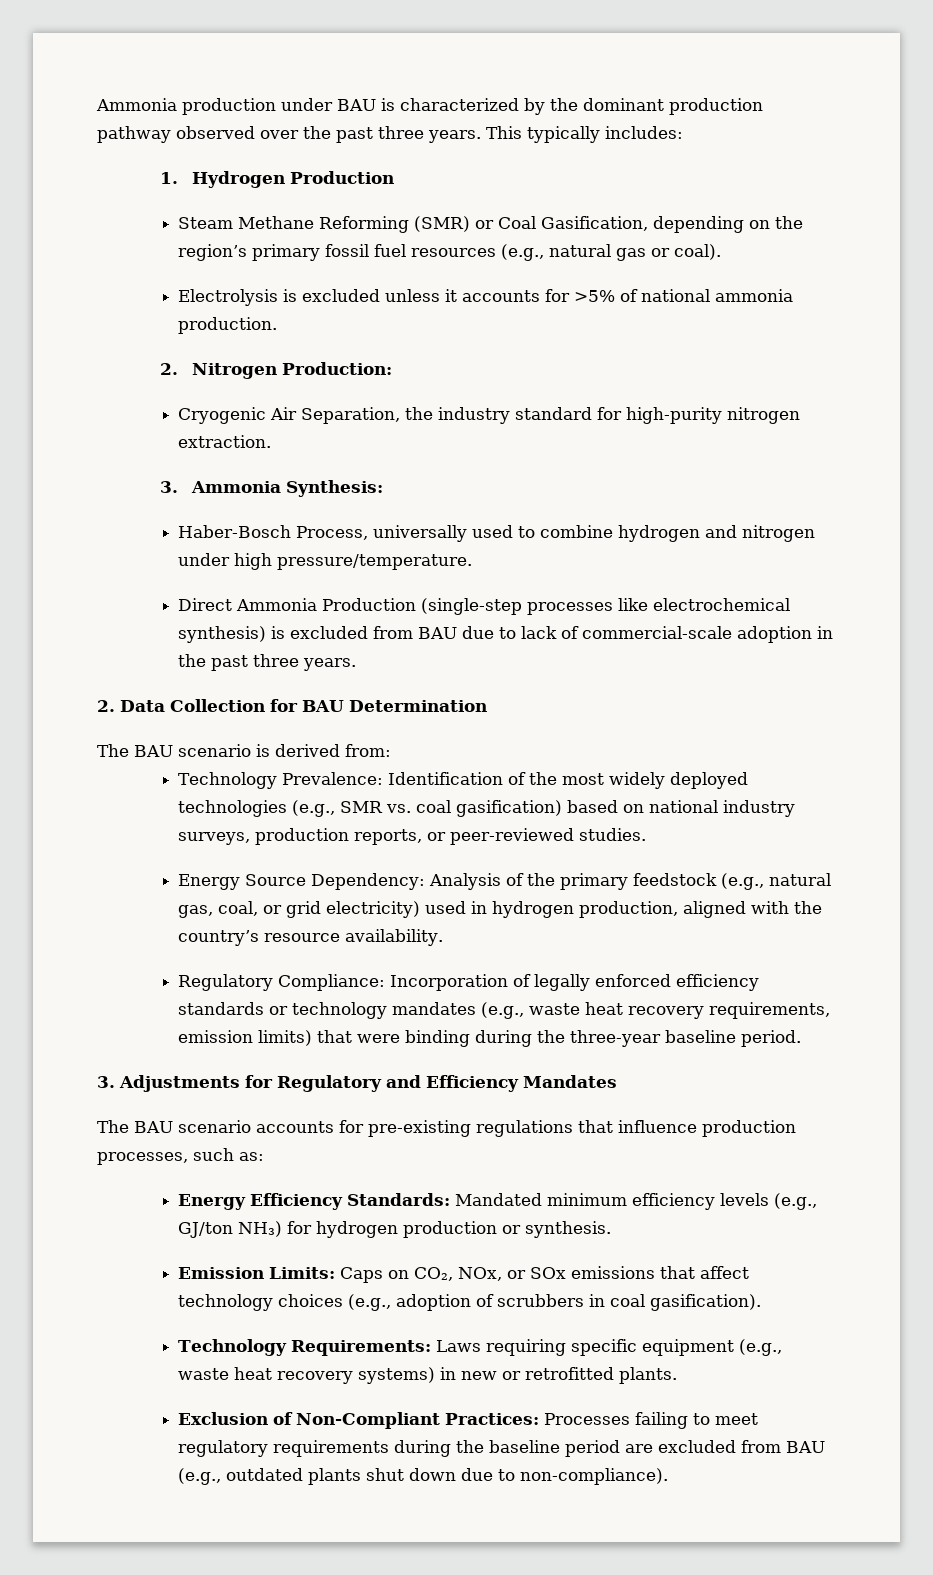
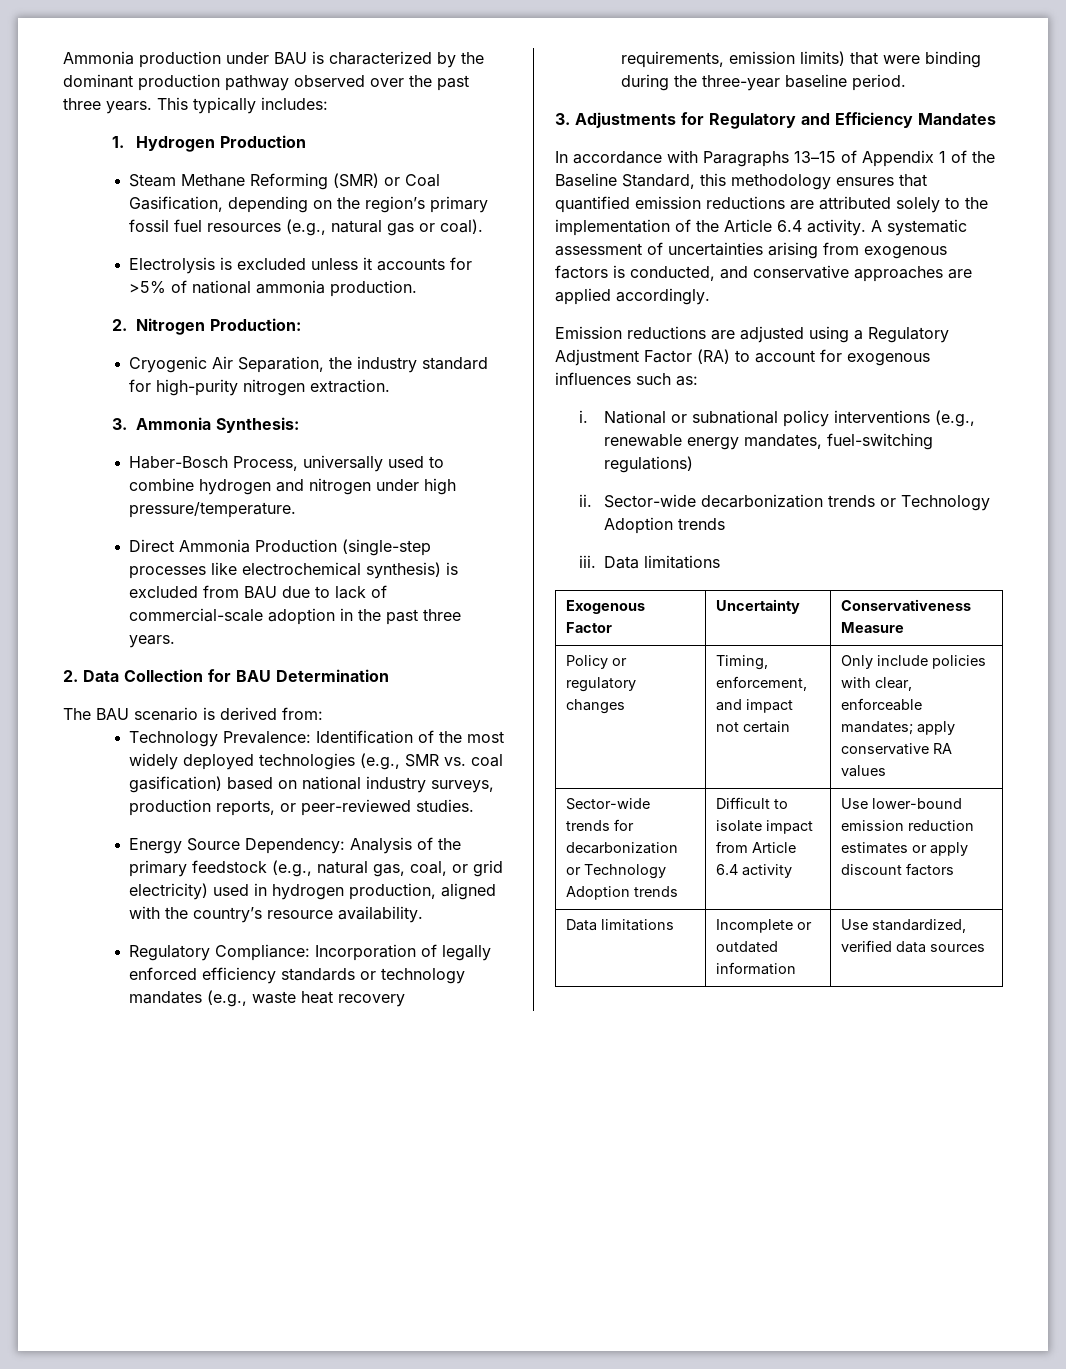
[97,1120,796,1137] [97,1148,264,1165] [178,1193,818,1210] [178,1221,612,1238] [178,1266,750,1283] [178,1294,762,1311] [178,1339,783,1356] [178,1367,678,1384] [178,1412,759,1429] [178,1440,826,1457] [178,1468,669,1485] The BAU scenario accounts for pre-existing regulations that influence production processes, such as: // Energy Efficiency Standards: Mandated minimum efficiency levels (e.g., GJ/ton NH₃) for hydrogen production or synthesis. // Emission Limits: Caps on CO₂, NOx, or SOx emissions that affect technology choices (e.g., adoption of scrubbers in coal gasification). // Technology Requirements: Laws requiring specific equipment (e.g., waste heat recovery systems) in new or retrofitted plants. // Exclusion of Non-Compliant Practices: Processes failing to meet regulatory requirements during the baseline period are excluded from BAU (e.g., outdated plants shut down due to non-compliance). -> [555,150,995,167] [555,173,927,190] [555,196,988,213] [555,219,967,236] [555,242,947,259] [555,265,972,282] [555,288,710,305] [555,326,949,343] [555,349,930,366] [555,372,698,386] [579,410,975,427] [603,433,933,450] [603,456,693,473] [579,494,990,511] [603,517,725,534] [579,555,721,569] [566,600,646,614] [566,622,613,633] [716,599,801,614] [841,599,972,611] [841,622,905,633] [566,655,628,669] [566,677,637,692] [566,699,626,714] [716,655,769,670] [716,676,808,691] [716,699,794,713] [716,721,791,733] [841,655,987,669] [841,677,913,691] [841,698,923,711] [841,721,956,735] [841,743,953,755] [841,765,887,777] [566,798,651,810] [566,819,635,831] [566,842,679,854] [566,864,667,879] [566,886,679,900] [716,797,789,809] [716,820,814,834] [716,841,797,853] [716,864,793,878] [841,798,963,809] [841,820,975,831] [841,842,969,856] [841,863,955,876] [566,919,675,931] [716,919,813,933] [716,941,779,953] [716,962,797,975] [841,919,967,933] [841,940,986,953] In accordance with Paragraphs 13–15 of Appendix 1 of the Baseline Standard, this methodology ensures that quantified emission reductions are attributed solely to the implementation of the Article 6.4 activity. A systematic assessment of uncertainties arising from exogenous factors is conducted, and conservative approaches are applied accordingly. // Emission reductions are adjusted using a Regulatory Adjustment Factor (RA) to account for exogenous influences such as: // i. National or subnational policy interventions (e.g., renewable energy mandates, fuel-switching regulations) // ii. Sector-wide decarbonization trends or Technology Adoption trends // iii. Data limitations // Exogenous Factor | Uncertainty | Conservativeness Measure // Policy or regulatory changes | Timing, enforcement, and impact not certain | Only include policies with clear, enforceable mandates; apply conservative RA values // Sector-wide trends for decarbonization or Technology Adoption trends | Difficult to isolate impact from Article 6.4 activity | Use lower-bound emission reduction estimates or apply discount factors // Data limitations | Incomplete or outdated information | Use standardized, verified data sources

